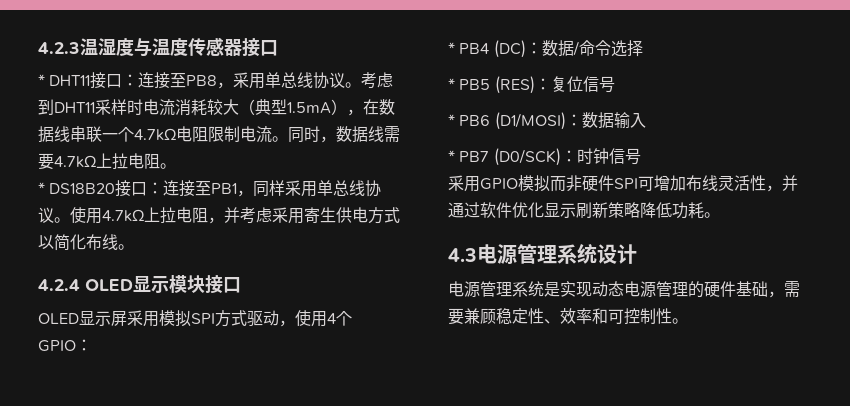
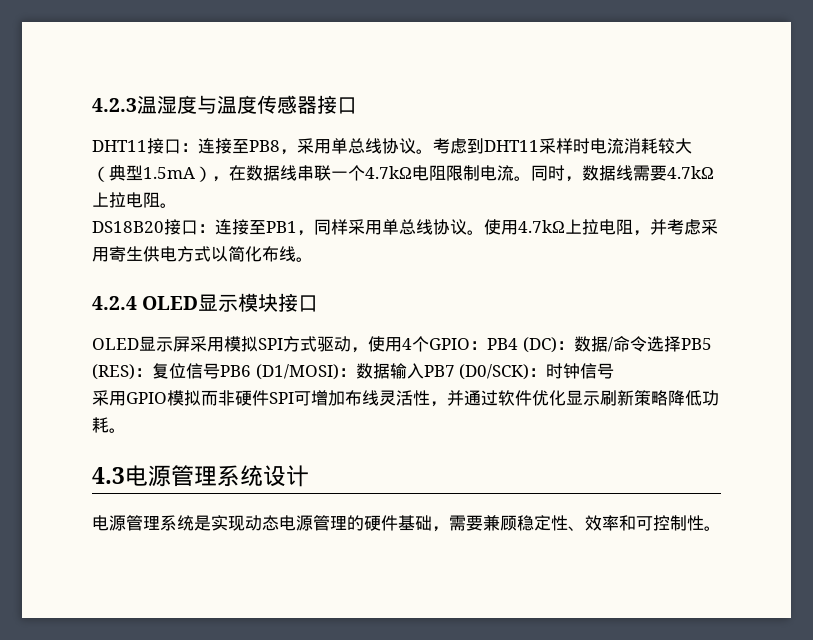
[38,74,45,86] * -> (357, 105) none
[38,182,45,194] * -> (177, 205) none
[448,42,455,54] // * -> (487, 345) none
[448,78,455,90] // * -> (681, 344) none
[448,114,455,126] // * -> (220, 371) none
[448,150,455,162] // * -> (424, 371) none

